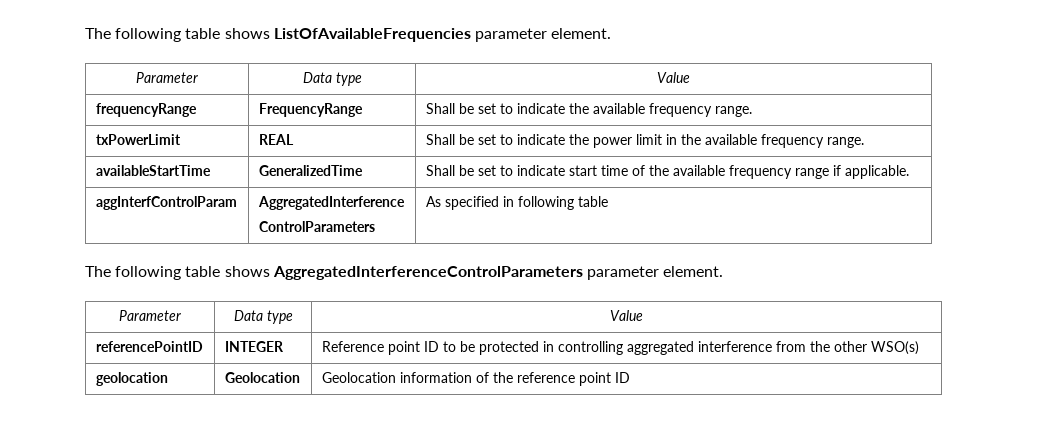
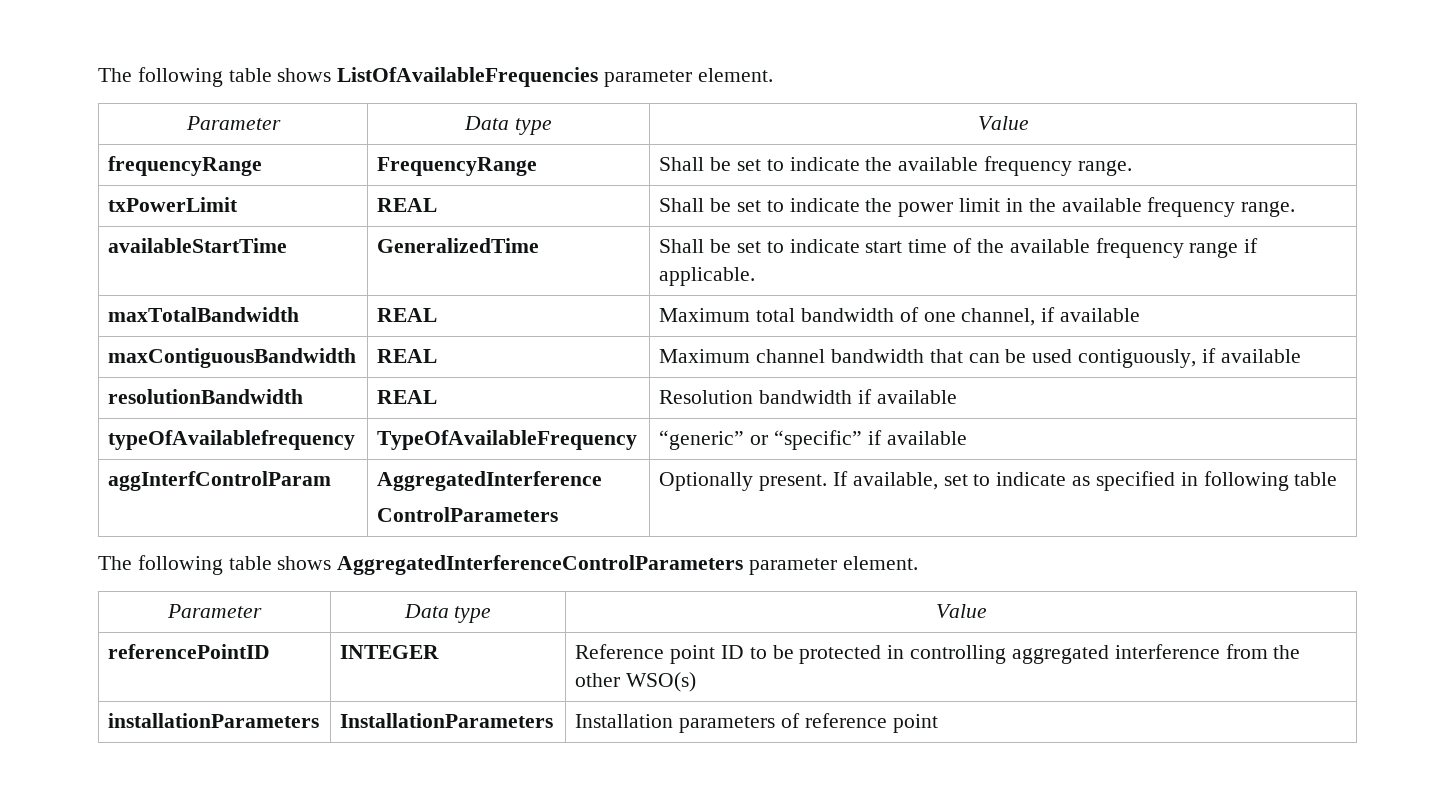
[95,196,237,210] [257,196,405,210] [258,221,375,232] [425,196,441,207] aggInterfControlParam | AggregatedInterference // ControlParameters | As -> [108,307,300,322] [377,308,438,322] [659,307,1141,326] [108,348,357,368] [377,349,438,363] [659,348,1301,368] [108,389,304,404] [377,390,438,404] [659,389,957,404] [108,430,356,450] [377,430,638,450] [659,430,967,450] [108,471,332,491] [377,471,603,491] [377,507,559,522] [659,471,1091,491] maxTotalBandwidth | REAL | Maximum total bandwidth of one channel, if available // maxContiguousBandwidth | REAL | Maximum channel bandwidth that can be used contiguously, if available // resolutionBandwidth | REAL | Resolution bandwidth if available // typeOfAvailablefrequency | TypeOfAvailableFrequency | “generic” or “specific” if available // aggInterfControlParam | AggregatedInterference // ControlParameters | Optionally present. If available, set to indicate as
[95,372,168,386] [224,372,300,383] [321,372,513,383] geolocation | Geolocation | Geolocation information of the -> [108,713,320,728] [340,713,554,728] [575,713,801,733] installationParameters | InstallationParameters | Installation parameters of
[614,372,630,383] ID -> (938, 723) none

